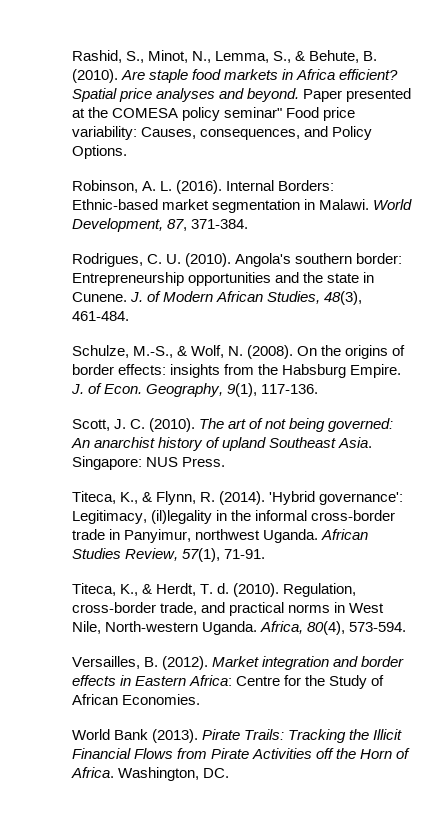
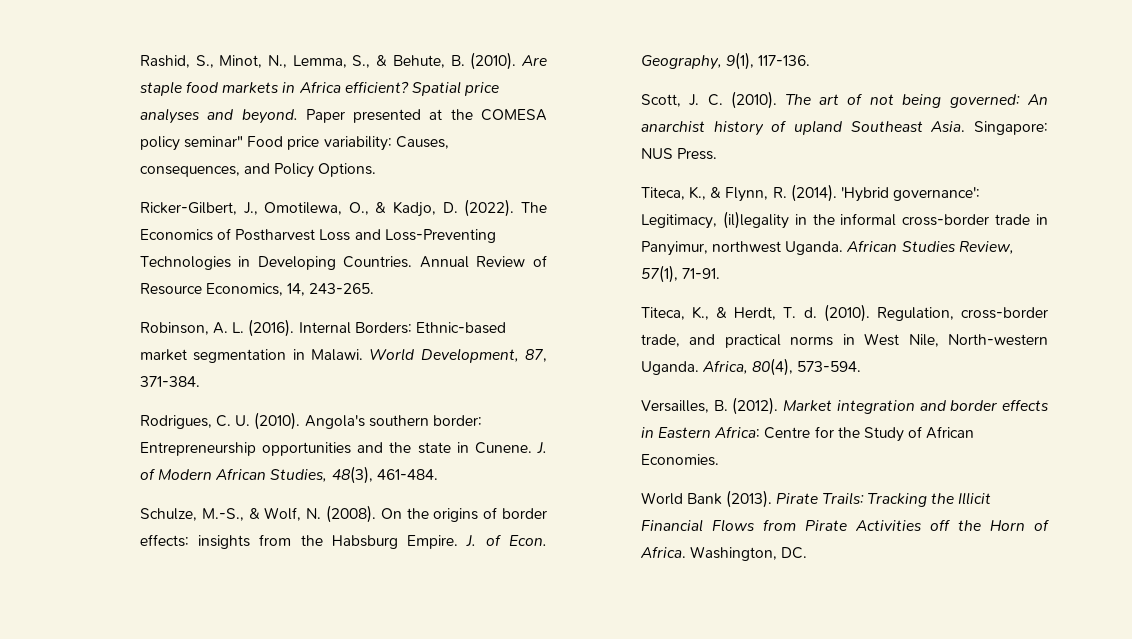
(127, 152) none -> [139,199,548,217] [139,228,496,243] [139,255,547,270] [139,283,375,296] // Ricker-Gilbert, J., Omotilewa, O., & Kadjo, D. (2022). The Economics of Postharvest Loss and Loss-Preventing Technologies in Developing Countries. Annual Review of Resource Economics, 14, 243-265.

